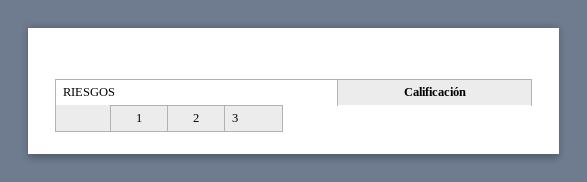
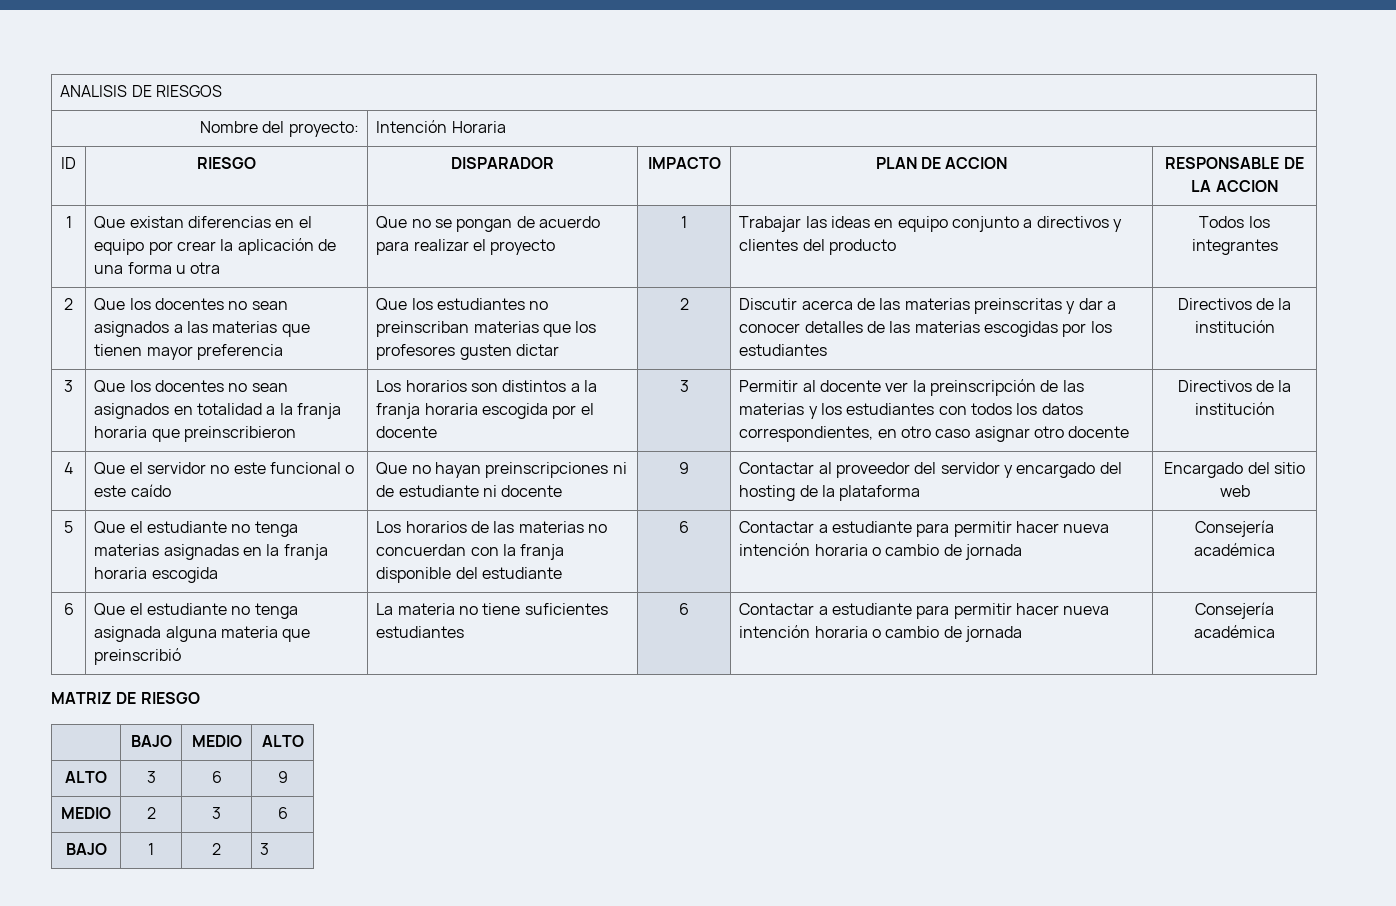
(63, 92) none -> [60,85,152,97] ANALISIS DE
[403,87,466,96] | Calificación // -> [199,121,359,137] [376,120,506,133] [61,157,76,169] [197,157,256,169] [451,157,554,169] [647,157,721,169] [875,157,1008,169] [1165,157,1304,169] [1191,180,1278,192] [65,216,72,228] [94,216,312,229] [94,238,337,255] [94,262,221,274] [376,216,601,232] [376,239,556,255] [681,216,687,228] [739,216,1123,232] [739,239,897,255] [1199,216,1270,228] [1191,239,1278,255] [64,298,73,310] [94,298,288,311] [94,321,310,337] [94,344,284,360] [376,298,549,311] [376,321,597,337] [376,344,560,360] [679,298,689,310] [739,298,1117,314] [739,321,1112,337] [739,344,828,356] [1177,298,1292,310] [1194,320,1275,333] [64,380,73,392] [94,380,288,393] [94,403,342,419] [94,426,297,442] [376,380,598,392] [376,403,594,419] [376,426,438,438] [679,380,689,392] [739,379,1084,396] [739,403,1083,419] [739,426,1130,442] [1177,380,1292,392] [1194,402,1275,415] [64,462,73,474] [94,462,355,475] [94,484,171,497] [376,462,627,478] [376,485,563,497] [679,462,689,474] [739,462,1122,478] [739,485,921,501] [1164,462,1305,478] [1219,485,1250,497] [64,521,73,533] [94,521,298,537] [94,544,328,560] [94,567,218,583] [376,521,608,533] [376,544,565,560] [376,567,563,583] [679,521,689,533] [739,521,1110,537] [739,543,1023,560] [1195,520,1274,537] [1194,543,1275,556] [63,603,74,615] [94,603,298,619] [94,626,311,642] [94,648,182,665] [376,603,608,615] [376,626,465,638] [679,603,689,615] [739,603,1110,619] [739,625,1023,642] [1195,602,1274,619] [1194,625,1275,638] [51,692,200,704] [130,735,172,747] [191,735,242,747] [261,735,304,747] [65,771,107,783] [146,771,156,783] [211,771,222,783] [277,771,288,783] [61,807,111,819] [146,807,156,819] [212,807,221,819] [277,807,288,819] [65,843,107,855] // Nombre del proyecto: | Intención Horaria // ID | RIESGO | DISPARADOR | IMPACTO | PLAN DE ACCION | RESPONSABLE DE LA ACCION // 1 | Que existan diferencias en el equipo por crear la aplicación de una forma u otra | Que no se pongan de acuerdo para realizar el proyecto | 1 | Trabajar las ideas en equipo conjunto a directivos y clientes del producto | Todos los integrantes // 2 | Que los docentes no sean asignados a las materias que tienen mayor preferencia | Que los estudiantes no preinscriban materias que los profesores gusten dictar | 2 | Discutir acerca de las materias preinscritas y dar a conocer detalles de las materias escogidas por los estudiantes | Directivos de la institución // 3 | Que los docentes no sean asignados en totalidad a la franja horaria que preinscribieron | Los horarios son distintos a la franja horaria escogida por el docente | 3 | Permitir al docente ver la preinscripción de las materias y los estudiantes con todos los datos correspondientes, en otro caso asignar otro docente | Directivos de la institución // 4 | Que el servidor no este funcional o este caído | Que no hayan preinscripciones ni de estudiante ni docente | 9 | Contactar al proveedor del servidor y encargado del hosting de la plataforma | Encargado del sitio web // 5 | Que el estudiante no tenga materias asignadas en la franja horaria escogida | Los horarios de las materias no concuerdan con la franja disponible del estudiante | 6 | Contactar a estudiante para permitir hacer nueva intención horaria o cambio de jornada | Consejería académica // 6 | Que el estudiante no tenga asignada alguna materia que preinscribió | La materia no tiene suficientes estudiantes | 6 | Contactar a estudiante para permitir hacer nueva intención horaria o cambio de jornada | Consejería académica // MATRIZ DE RIESGO // | BAJO | MEDIO | ALTO // ALTO | 3 | 6 | 9 // MEDIO | 2 | 3 | 6 // BAJO

